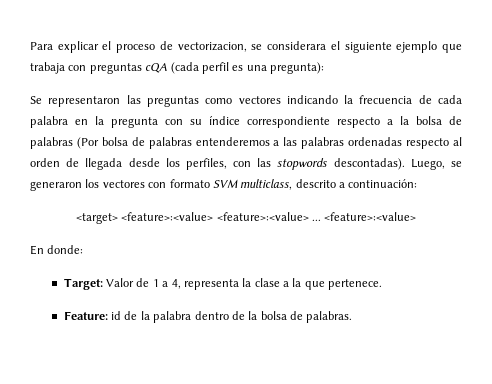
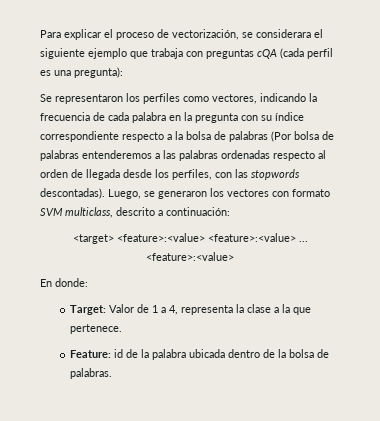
[177,42,247,52] vectorizacion, -> [172,29,239,40] vectorización,
[126,95,281,107] las preguntas como vectores -> [126,93,257,104] los perfiles como vectores,
(192, 317) none -> [188,349,225,358] ubicada

